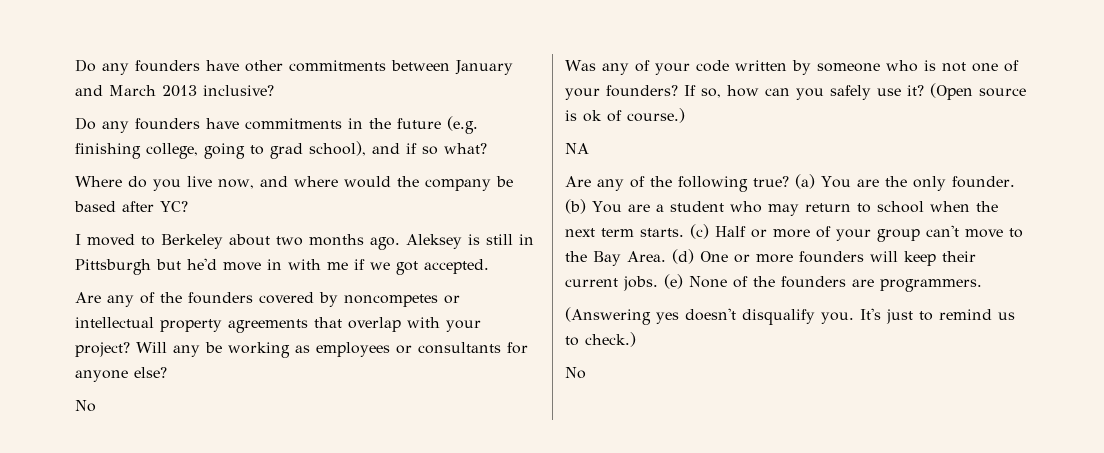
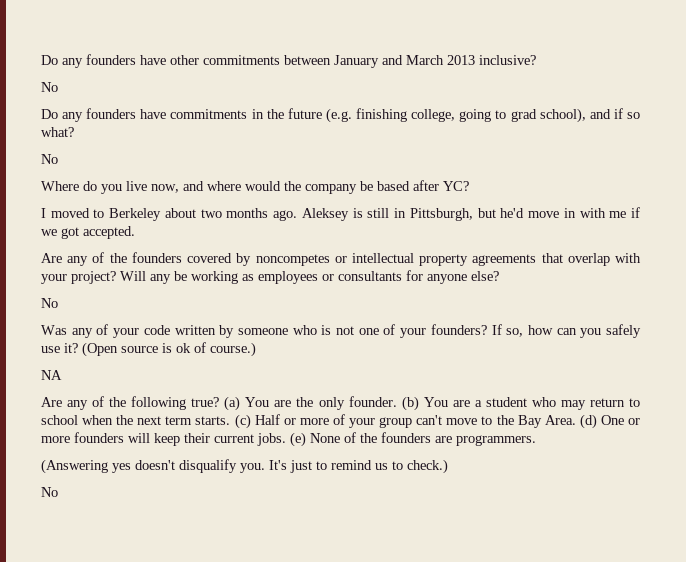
(274, 90) none -> [41,82,58,92] // No
(487, 148) none -> [41,154,58,164] // No
[75,259,151,275] Pittsburgh -> [409,208,473,221] Pittsburgh,

